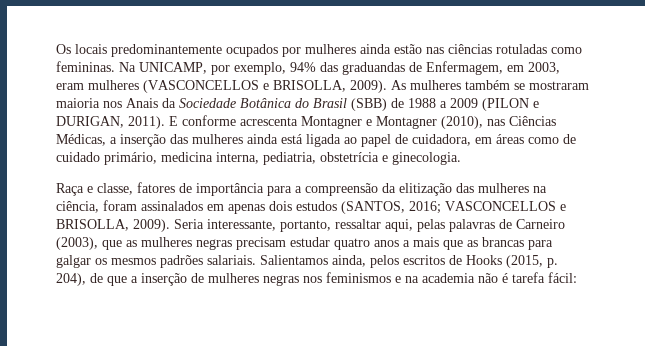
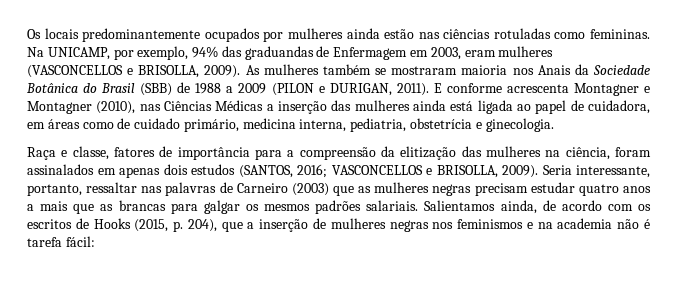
[426,61,503,75] Enfermagem, -> [333,47,408,60] Enfermagem
[56,134,106,146] Médicas, -> [215,100,264,111] Médicas
[385,219,445,232] aqui, pelas -> [141,186,163,193] nas
[56,237,98,250] (2003), -> [291,183,329,196] (2003)
[370,255,399,268] pelos -> [542,200,651,211] de acordo com os
[90,273,103,283] de -> (217, 225) none

